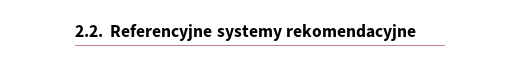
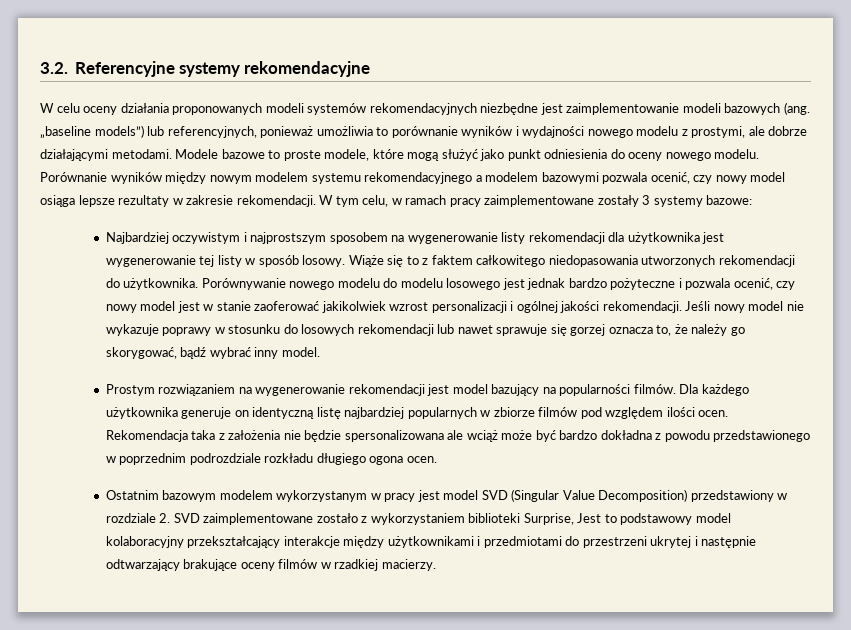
[75,25,103,37] 2.2. -> [40,62,68,74] 3.2.
(417, 32) none -> [40,102,810,115] [40,125,808,139] [40,149,760,161] [40,172,786,184] [40,195,753,207] [105,232,725,244] [105,255,795,267] [105,278,796,290] [105,301,804,313] [105,324,745,336] [105,347,320,359] [105,384,749,396] [105,407,729,419] [105,430,811,442] [105,453,437,465] [105,489,788,502] [105,513,731,525] [105,536,757,548] [105,559,436,571] // W celu oceny działania proponowanych modeli systemów rekomendacyjnych niezbędne jest zaimplementowanie modeli bazowych (ang. „baseline models”) lub referencyjnych, ponieważ umożliwia to porównanie wyników i wydajności nowego modelu z prostymi, ale dobrze działającymi metodami. Modele bazowe to proste modele, które mogą służyć jako punkt odniesienia do oceny nowego modelu. Porównanie wyników między nowym modelem systemu rekomendacyjnego a modelem bazowymi pozwala ocenić, czy nowy model osiąga lepsze rezultaty w zakresie rekomendacji. W tym celu, w ramach pracy zaimplementowane zostały 3 systemy bazowe: // Najbardziej oczywistym i najprostszym sposobem na wygenerowanie listy rekomendacji dla użytkownika jest wygenerowanie tej listy w sposób losowy. Wiąże się to z faktem całkowitego niedopasowania utworzonych rekomendacji do użytkownika. Porównywanie nowego modelu do modelu losowego jest jednak bardzo pożyteczne i pozwala ocenić, czy nowy model jest w stanie zaoferować jakikolwiek wzrost personalizacji i ogólnej jakości rekomendacji. Jeśli nowy model nie wykazuje poprawy w stosunku do losowych rekomendacji lub nawet sprawuje się gorzej oznacza to, że należy go skorygować, bądź wybrać inny model. // Prostym rozwiązaniem na wygenerowanie rekomendacji jest model bazujący na popularności filmów. Dla każdego użytkownika generuje on identyczną listę najbardziej popularnych w zbiorze filmów pod względem ilości ocen. Rekomendacja taka z założenia nie będzie spersonalizowana ale wciąż może być bardzo dokładna z powodu przedstawionego w poprzednim podrozdziale rozkładu długiego ogona ocen. // Ostatnim bazowym modelem wykorzystanym w pracy jest model SVD (Singular Value Decomposition) przedstawiony w rozdziale 2. SVD zaimplementowane zostało z wykorzystaniem biblioteki Surprise, Jest to podstawowy model kolaboracyjny przekształcający interakcje między użytkownikami i przedmiotami do przestrzeni ukrytej i następnie odtwarzający brakujące oceny filmów w rzadkiej macierzy.

